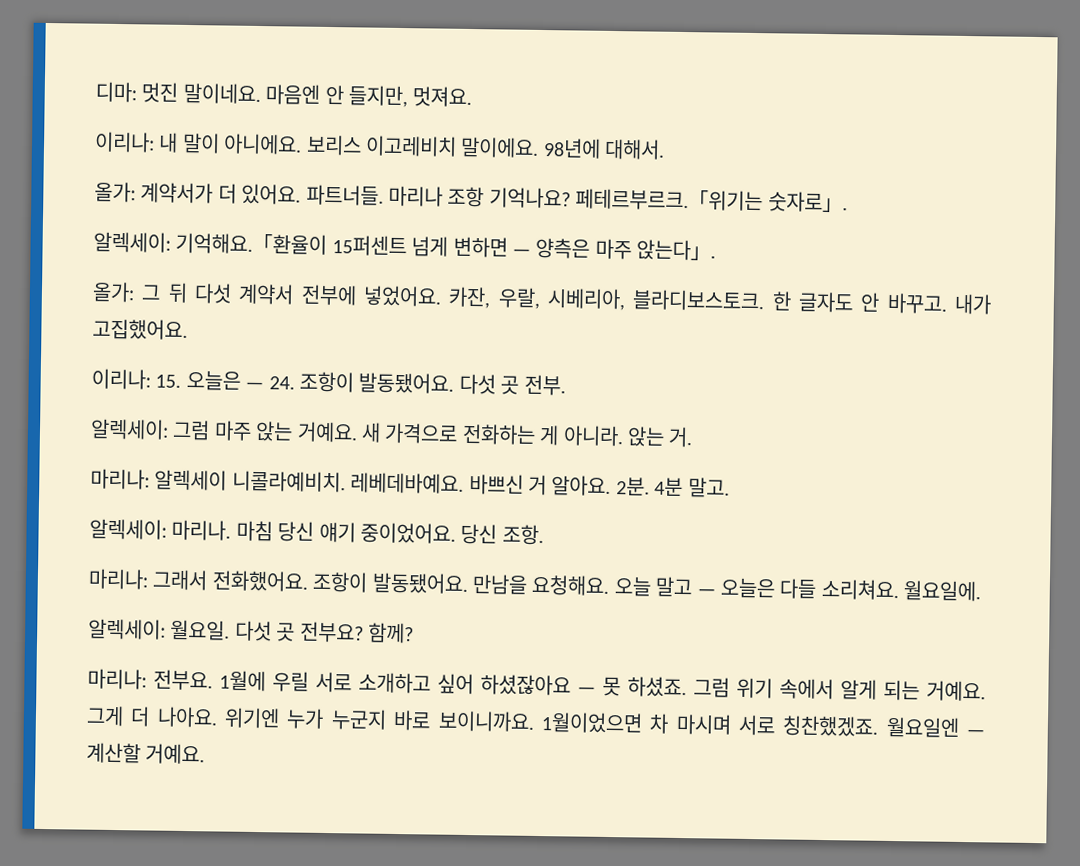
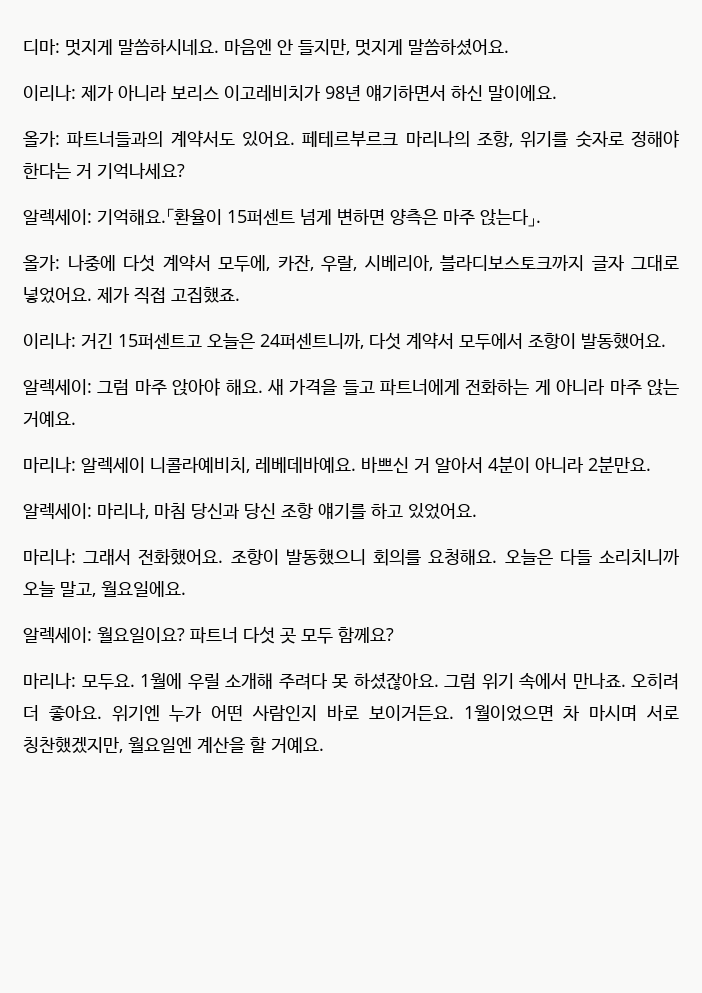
[141,82,261,105] 멋진 말이네요. -> [65,39,219,56] 멋지게 말씀하시네요.
[412,86,473,108] [94,131,457,157] 멋져요. // 이리나: 내 말이 아니에요. 보리스 이고레비치 -> [355,38,509,56] [23,84,483,101] 멋지게 말씀하셨어요. // 이리나: 제가 아니라 보리스 이고레비치가 98년 얘기하면서 하신
[542,138,666,160] [94,181,848,213] 98년에 대해서. // 올가: 계약서가 더 있어요. 파트너들. 마리나 조항 기억나요? 페테르부르크.「위기는 숫자로」. -> [23,130,679,148] [23,162,185,179] // 올가: 파트너들과의 계약서도 있어요. 페테르부르크 마리나의 조항, 위기를 숫자로 정해야 한다는 거 기억나세요?
[511,248,531,256] — -> (385, 216) none
[141,282,993,315] [92,318,188,341] [91,368,566,396] [90,418,694,448] 그 뒤 다섯 계약서 전부에 넣었어요. 카잔, 우랄, 시베리아, 블라디보스토크. 한 글자도 안 바꾸고. 내가 고집했어요. // 이리나: 15. 오늘은 — 24. 조항이 발동됐어요. 다섯 곳 전부. // 알렉세이: 그럼 마주 앉는 거예요. 새 가격으로 전화하는 게 아니라. 앉는 거. -> [67,254,679,272] [23,287,240,304] [23,332,666,350] [23,378,679,396] [23,411,76,427] 나중에 다섯 계약서 모두에, 카잔, 우랄, 시베리아, 블라디보스토크까지 글자 그대로 넣었어요. 제가 직접 고집했죠. // 이리나: 거긴 15퍼센트고 오늘은 24퍼센트니까, 다섯 계약서 모두에서 조항이 발동했어요. // 알렉세이: 그럼 마주 앉아야 해요. 새 가격을 들고 파트너에게 전화하는 게 아니라 마주 앉는 거예요.
[231,470,346,493] 니콜라예비치. -> [150,457,250,473] 니콜라예비치,
[551,475,730,498] [89,518,544,546] [88,568,982,602] [88,618,414,644] [87,668,213,691] 알아요. 2분. 4분 말고. // 알렉세이: 마리나. 마침 당신 얘기 중이었어요. 당신 조항. // 마리나: 그래서 전화했어요. 조항이 발동됐어요. 만남을 요청해요. 오늘 말고 — 오늘은 다들 소리쳐요. 월요일에. // 알렉세이: 월요일. 다섯 곳 전부요? 함께? // 마리나: 전부요. -> [435,456,651,473] [23,502,477,520] [23,548,680,566] [23,581,186,597] [23,626,394,644] [23,672,135,690] 알아서 4분이 아니라 2분만요. // 알렉세이: 마리나, 마침 당신과 당신 조항 얘기를 하고 있었어요. // 마리나: 그래서 전화했어요. 조항이 발동했으니 회의를 요청해요. 오늘은 다들 소리치니까 오늘 말고, 월요일에요. // 알렉세이: 월요일이요? 파트너 다섯 곳 모두 함께요? // 마리나: 모두요.
[315,671,986,702] [86,705,986,738] [86,742,141,764] 서로 소개하고 싶어 하셨잖아요 — 못 하셨죠. 그럼 위기 속에서 알게 되는 거예요. 그게 더 나아요. 위기엔 누가 누군지 바로 보이니까요. 1월이었으면 차 마시며 서로 칭찬했겠죠. 월요일엔 — 계산할 -> [225,672,679,690] [23,704,680,722] [23,736,266,754] 소개해 주려다 못 하셨잖아요. 그럼 위기 속에서 만나죠. 오히려 더 좋아요. 위기엔 누가 어떤 사람인지 바로 보이거든요. 1월이었으면 차 마시며 서로 칭찬했겠지만, 월요일엔 계산을 할

